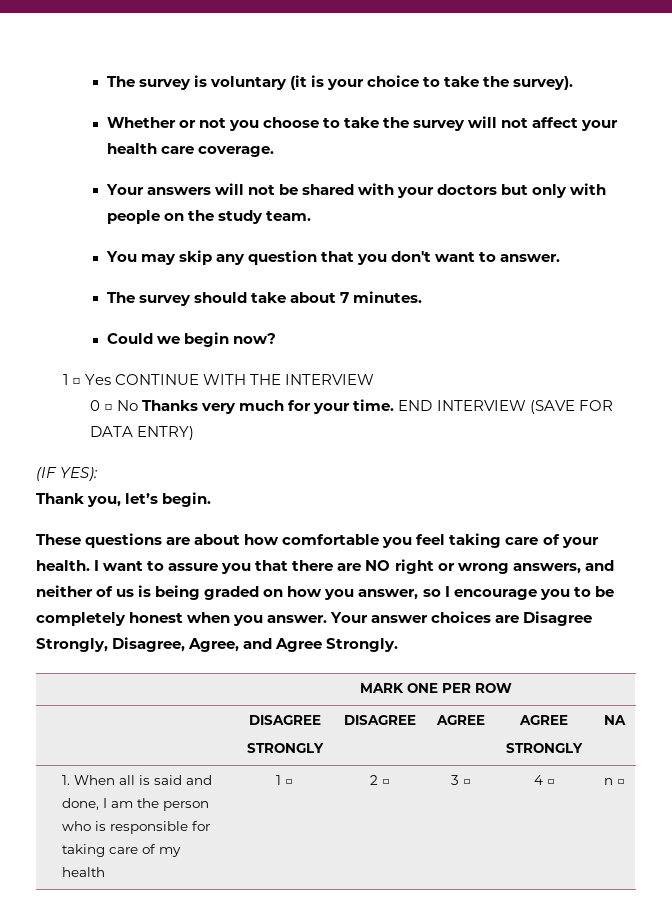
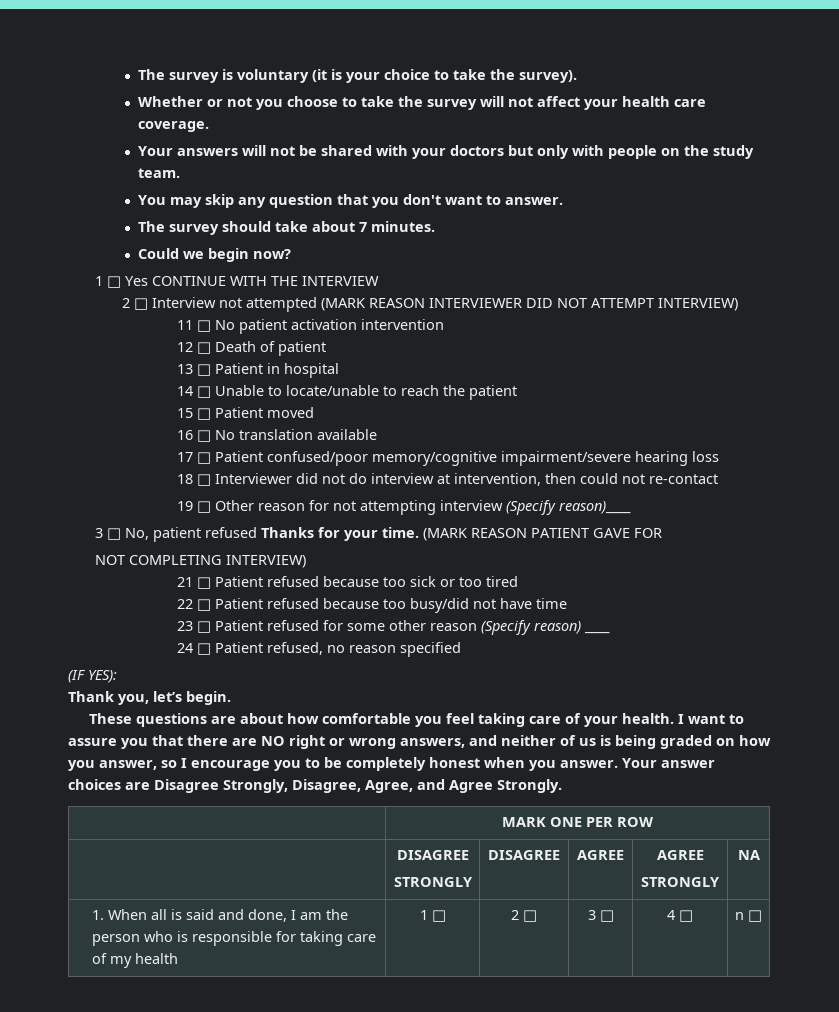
[90,399,613,414] [90,426,195,440] 0 □ No Thanks very much for your time. END INTERVIEW (SAVE FOR DATA ENTRY) -> [122,297,739,312] [176,319,444,334] [176,341,326,356] [176,363,339,378] [176,385,517,400] [176,407,314,420] [176,429,377,442] [176,451,719,466] [176,473,718,486] [176,500,631,515] [95,527,663,542] [95,555,307,568] [176,576,518,589] [176,598,567,613] [176,620,610,635] [176,642,461,657] 2 □ Interview not attempted (MARK REASON INTERVIEWER DID NOT ATTEMPT INTERVIEW) // 11 □ No patient activation intervention // 12 □ Death of patient // 13 □ Patient in hospital // 14 □ Unable to locate/unable to reach the patient // 15 □ Patient moved // 16 □ No translation available // 17 □ Patient confused/poor memory/cognitive impairment/severe hearing loss // 18 □ Interviewer did not do interview at intervention, then could not re-contact // 19 □ Other reason for not attempting interview (Specify reason)____ // 3 □ No, patient refused Thanks for your time. (MARK REASON PATIENT GAVE FOR // NOT COMPLETING INTERVIEW) // 21 □ Patient refused because too sick or too tired // 22 □ Patient refused because too busy/did not have time // 23 □ Patient refused for some other reason (Specify reason) ____ // 24 □ Patient refused, no reason specified

